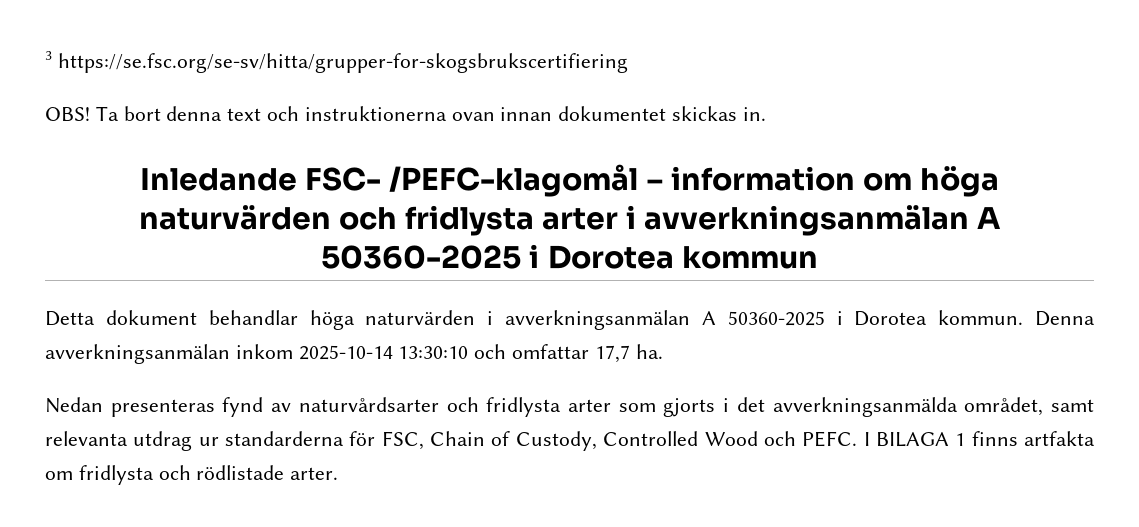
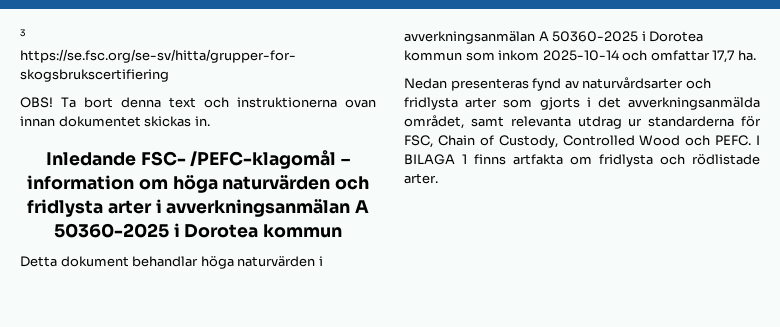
[938,310,1095,326] [45,344,230,364] kommun. Denna avverkningsanmälan -> [404,50,495,61] kommun som
[398,346,469,359] 13:30:10 -> (619, 55) none

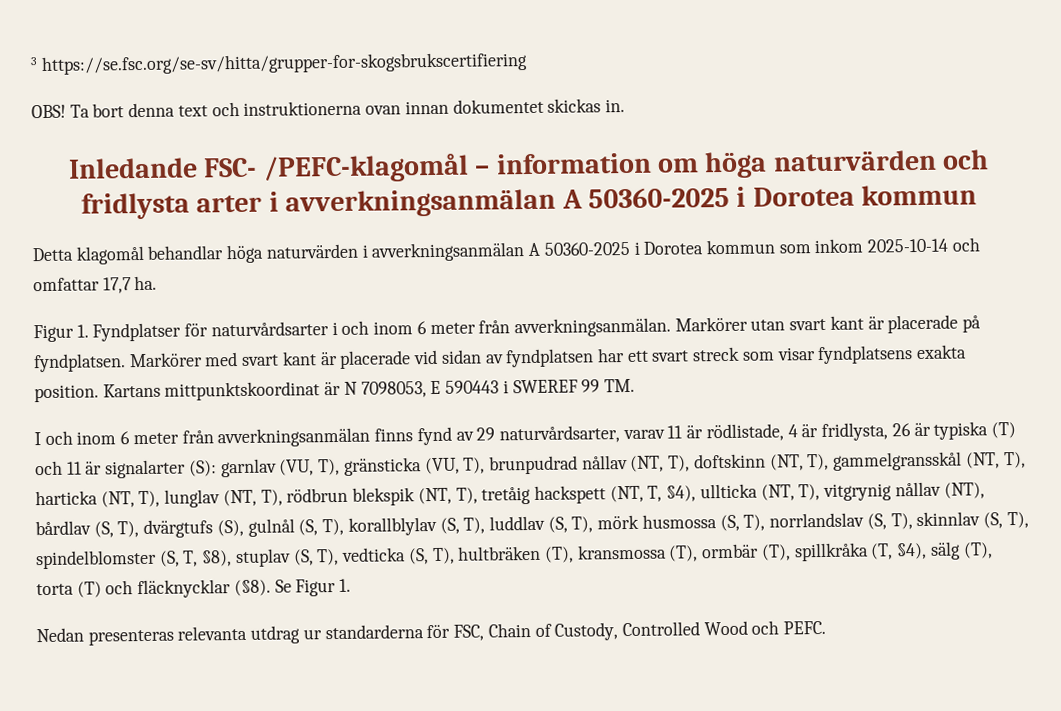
[60,256,129,267] dokument -> [75,245,145,265] klagomål
[404,77,711,91] [404,97,760,110] [404,115,504,129] Nedan presenteras fynd av naturvårdsarter och fridlysta arter som gjorts i det avverkningsanmälda området, samt -> [33,314,982,343] [33,344,968,373] [34,378,635,403] [34,421,1016,448] [35,451,1026,479] [35,481,985,508] [35,511,1029,538] [35,541,993,570] [36,578,352,599] [36,627,174,646] Figur 1. Fyndplatser för naturvårdsarter i och inom 6 meter från avverkningsanmälan. Markörer utan svart kant är placerade på fyndplatsen. Markörer med svart kant är placerade vid sidan av fyndplatsen har ett svart streck som visar fyndplatsens exakta position. Kartans mittpunktskoordinat är N 7098053, E 590443 i SWEREF 99 TM. // I och inom 6 meter från avverkningsanmälan finns fynd av 29 naturvårdsarter, varav 11 är rödlistade, 4 är fridlysta, 26 är typiska (T) och 11 är signalarter (S): garnlav (VU, T), gränsticka (VU, T), brunpudrad nållav (NT, T), doftskinn (NT, T), gammelgransskål (NT, T), harticka (NT, T), lunglav (NT, T), rödbrun blekspik (NT, T), tretåig hackspett (NT, T, §4), ullticka (NT, T), vitgrynig nållav (NT), bårdlav (S, T), dvärgtufs (S), gulnål (S, T), korallblylav (S, T), luddlav (S, T), mörk husmossa (S, T), norrlandslav (S, T), skinnlav (S, T), spindelblomster (S, T, §8), stuplav (S, T), vedticka (S, T), hultbräken (T), kransmossa (T), ormbär (T), spillkråka (T, §4), sälg (T), torta (T) och fläcknycklar (§8). Se Figur 1. // Nedan presenteras
[756,135,760,145] [404,154,760,167] [404,173,438,184] I BILAGA 1 finns artfakta om fridlysta och rödlistade arter. -> (827, 627) none

